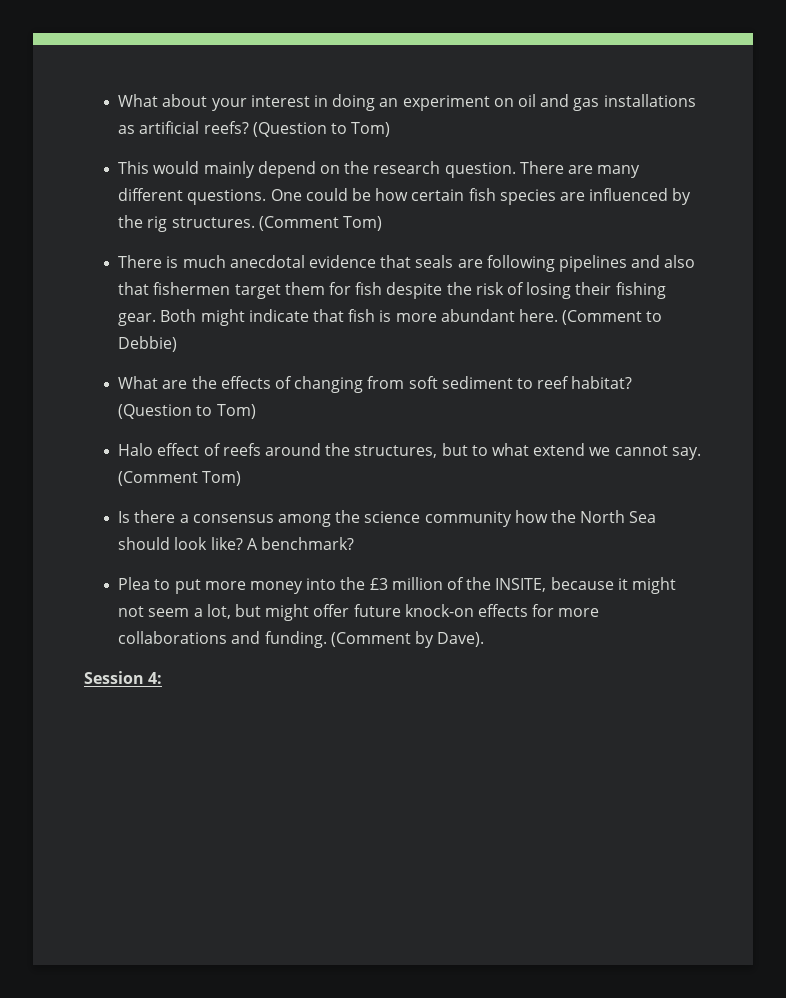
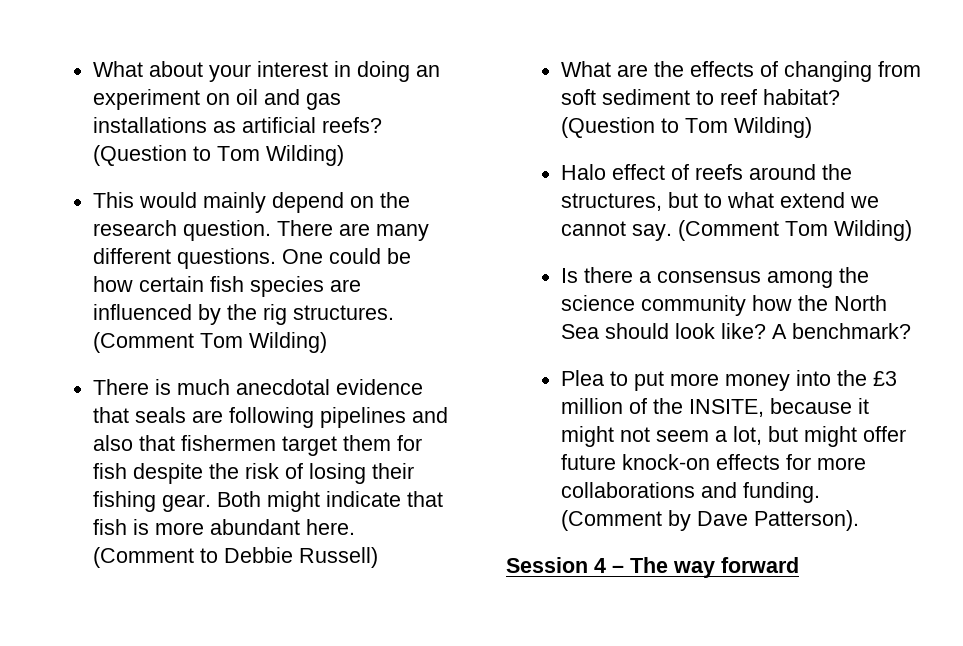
[351,122,391,137] Tom) -> [217,145,345,166] Tom Wilding)
[343,216,383,231] Tom) -> [200,332,328,353] Tom Wilding)
[118,336,178,352] Debbie) -> [224,547,379,568] Debbie Russell)
[216,404,256,419] Tom) -> [685,117,813,138] Tom Wilding)
[202,471,242,486] Tom) -> [785,220,913,241] Tom Wilding)
[437,632,485,647] Dave). -> [697,510,860,531] Dave Patterson).
[148,672,163,684] 4: -> [594,557,799,578] 4 – The way forward

